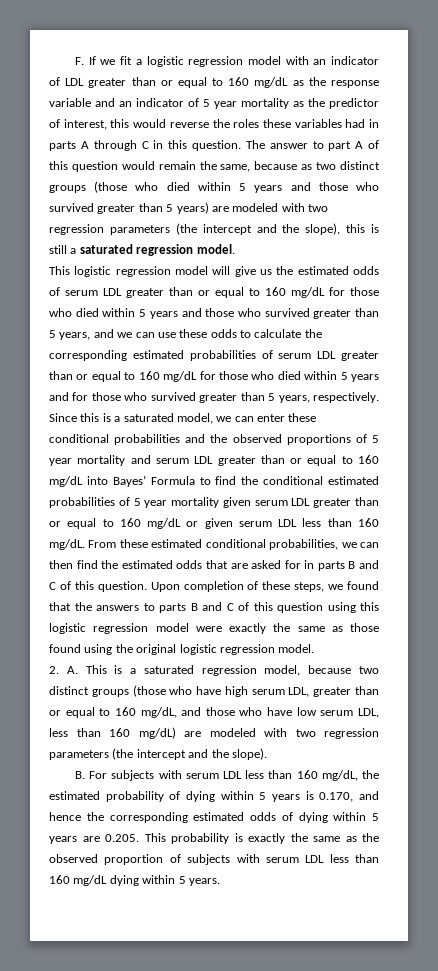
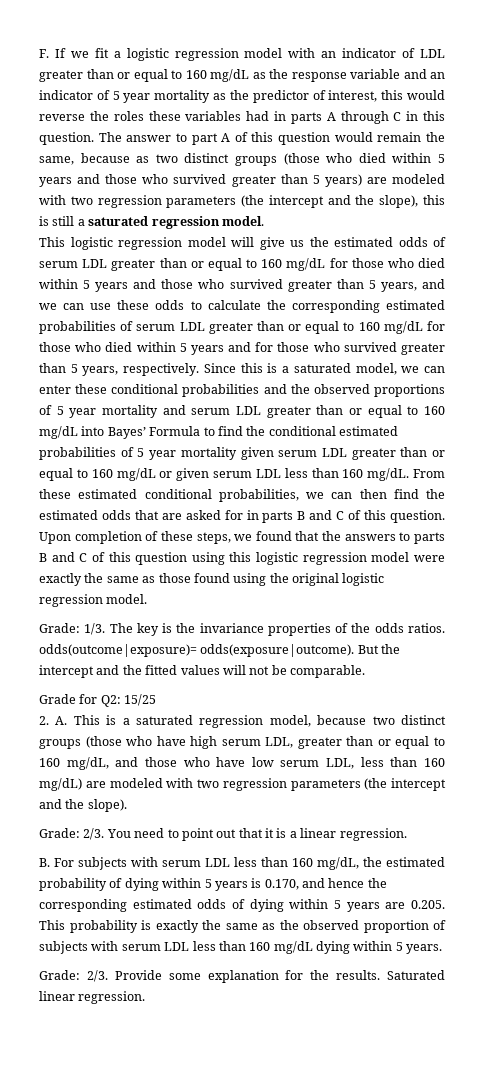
(315, 648) none -> [39,623,445,636] [39,644,401,657] [39,665,365,678] [39,694,157,707] // Grade: 1/3. The key is the invariance properties of the odds ratios. odds(outcome|exposure)= odds(exposure|outcome). But the intercept and the fitted values will not be comparable. // Grade for Q2: 15/25
(267, 754) none -> [39,828,407,841] // Grade: 2/3. You need to point out that it is a linear regression.
(220, 882) none -> [39,970,445,983] [39,991,146,1004] // Grade: 2/3. Provide some explanation for the results. Saturated linear regression.

